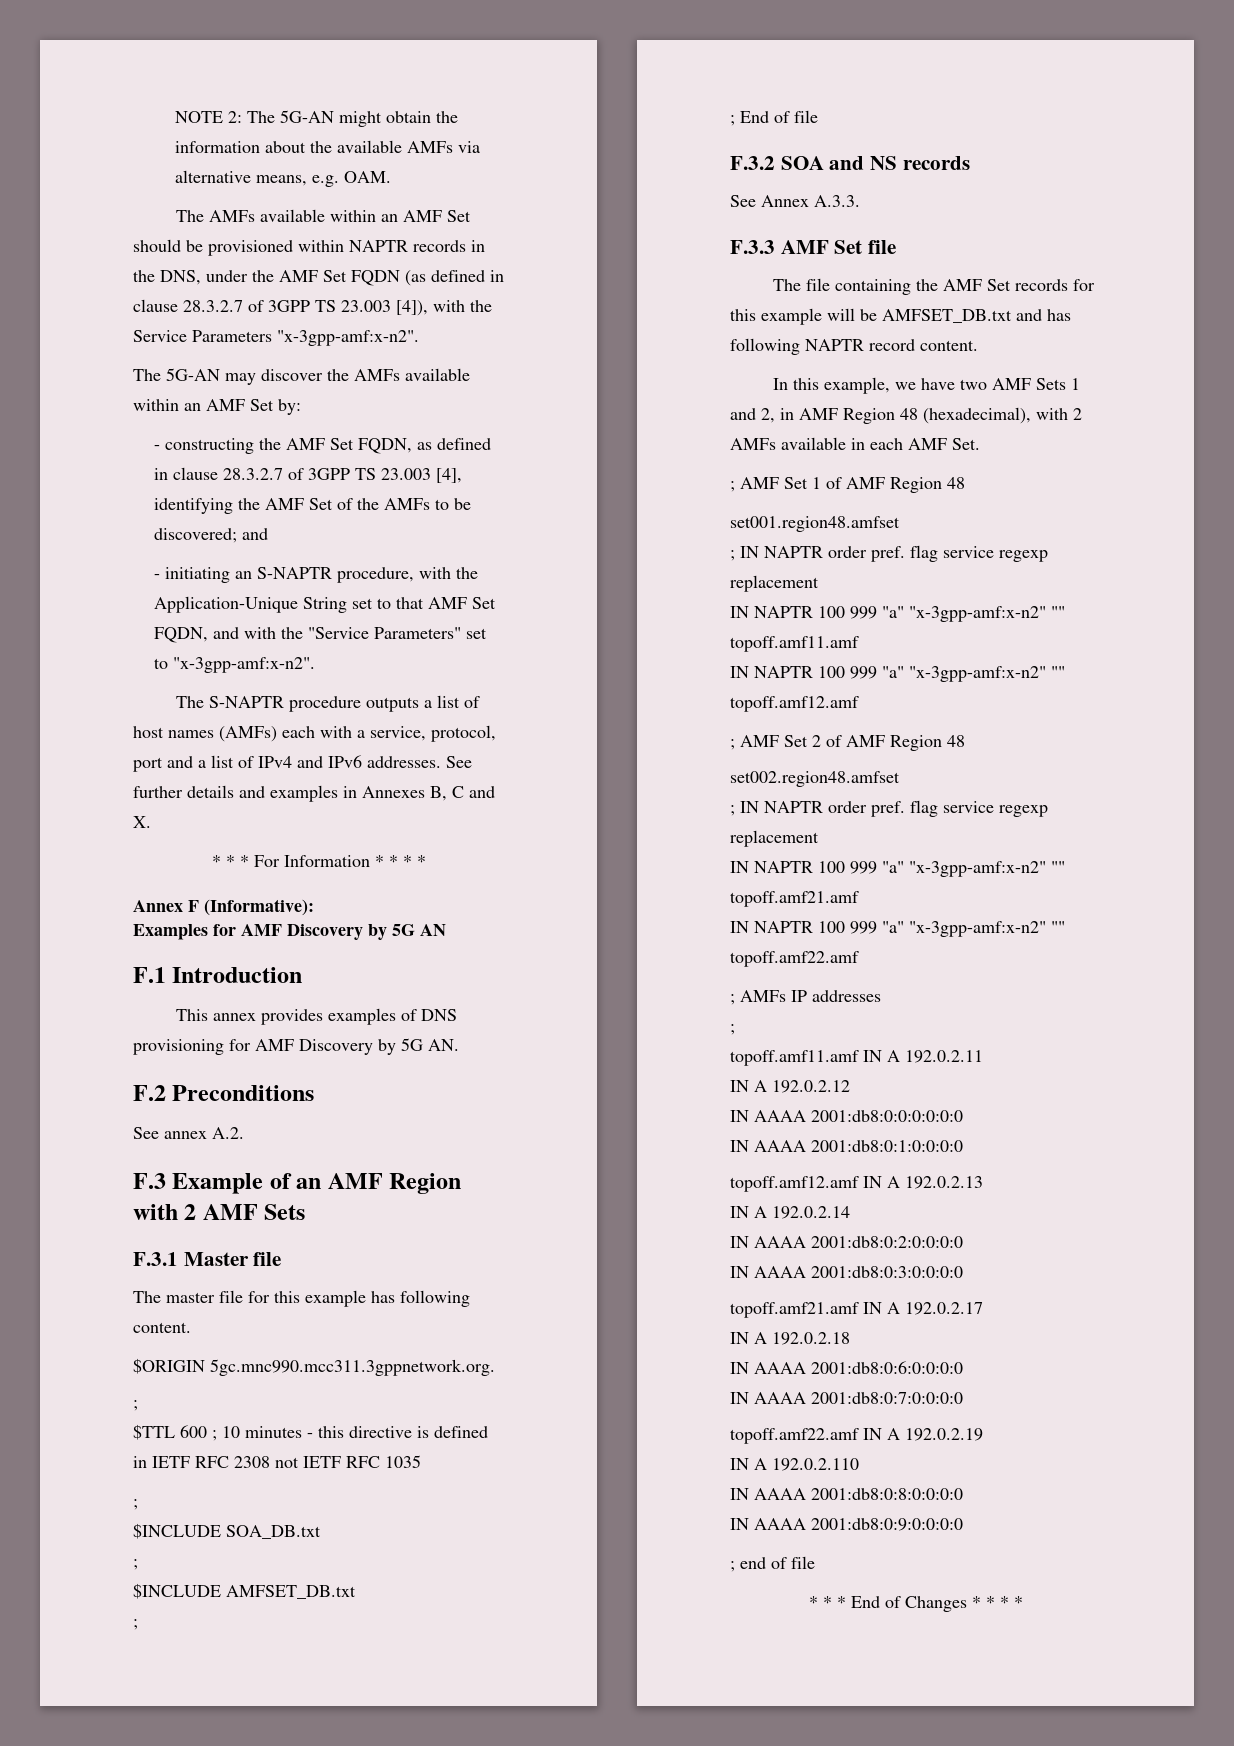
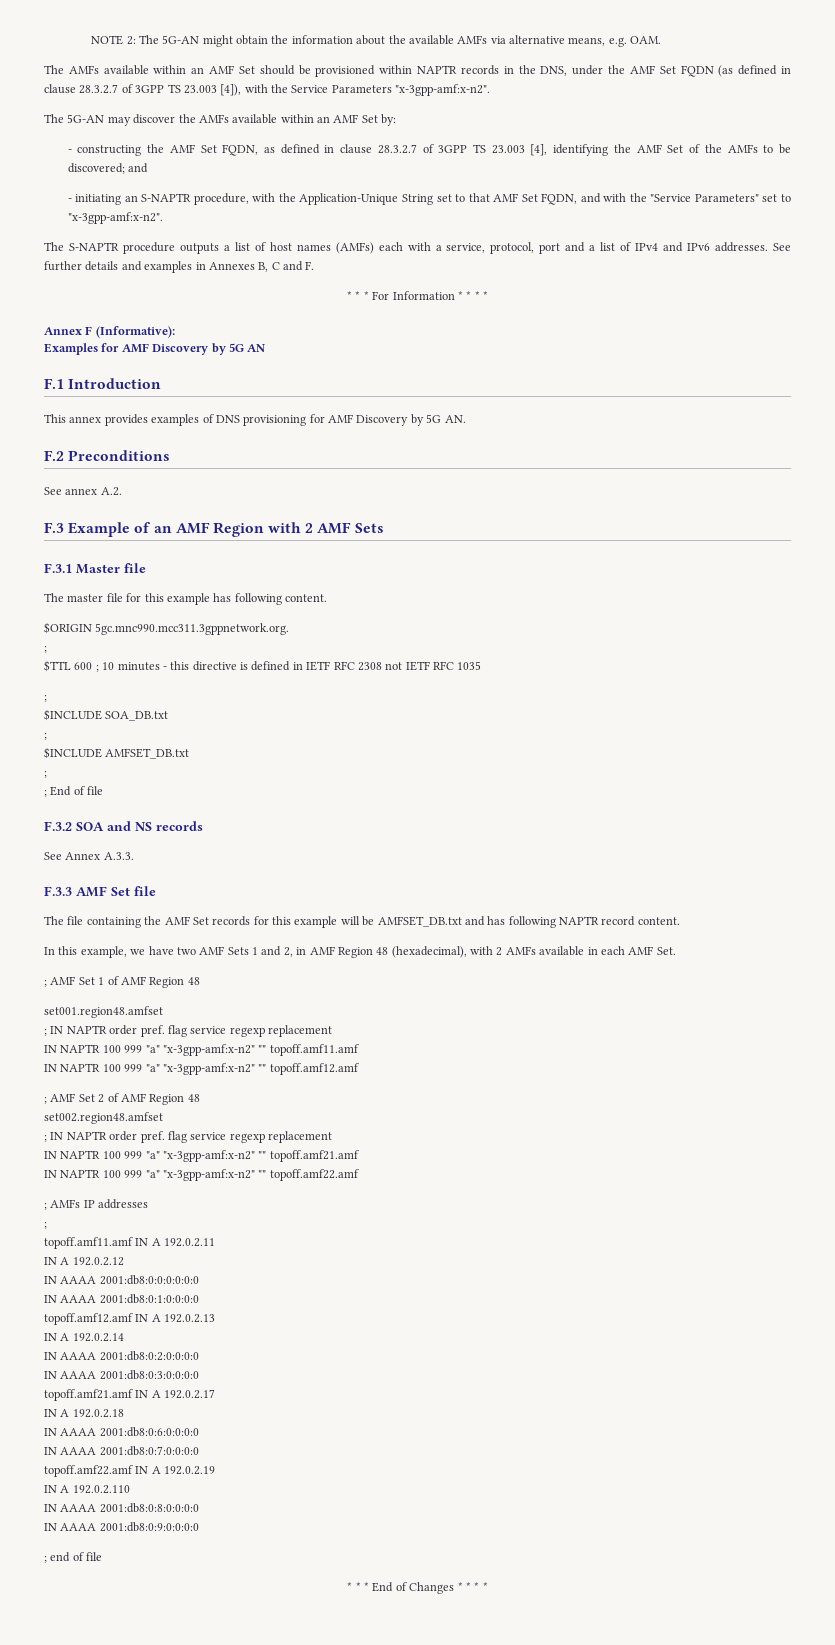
[133,816,151,828] X. -> [305,261,315,270] F.

